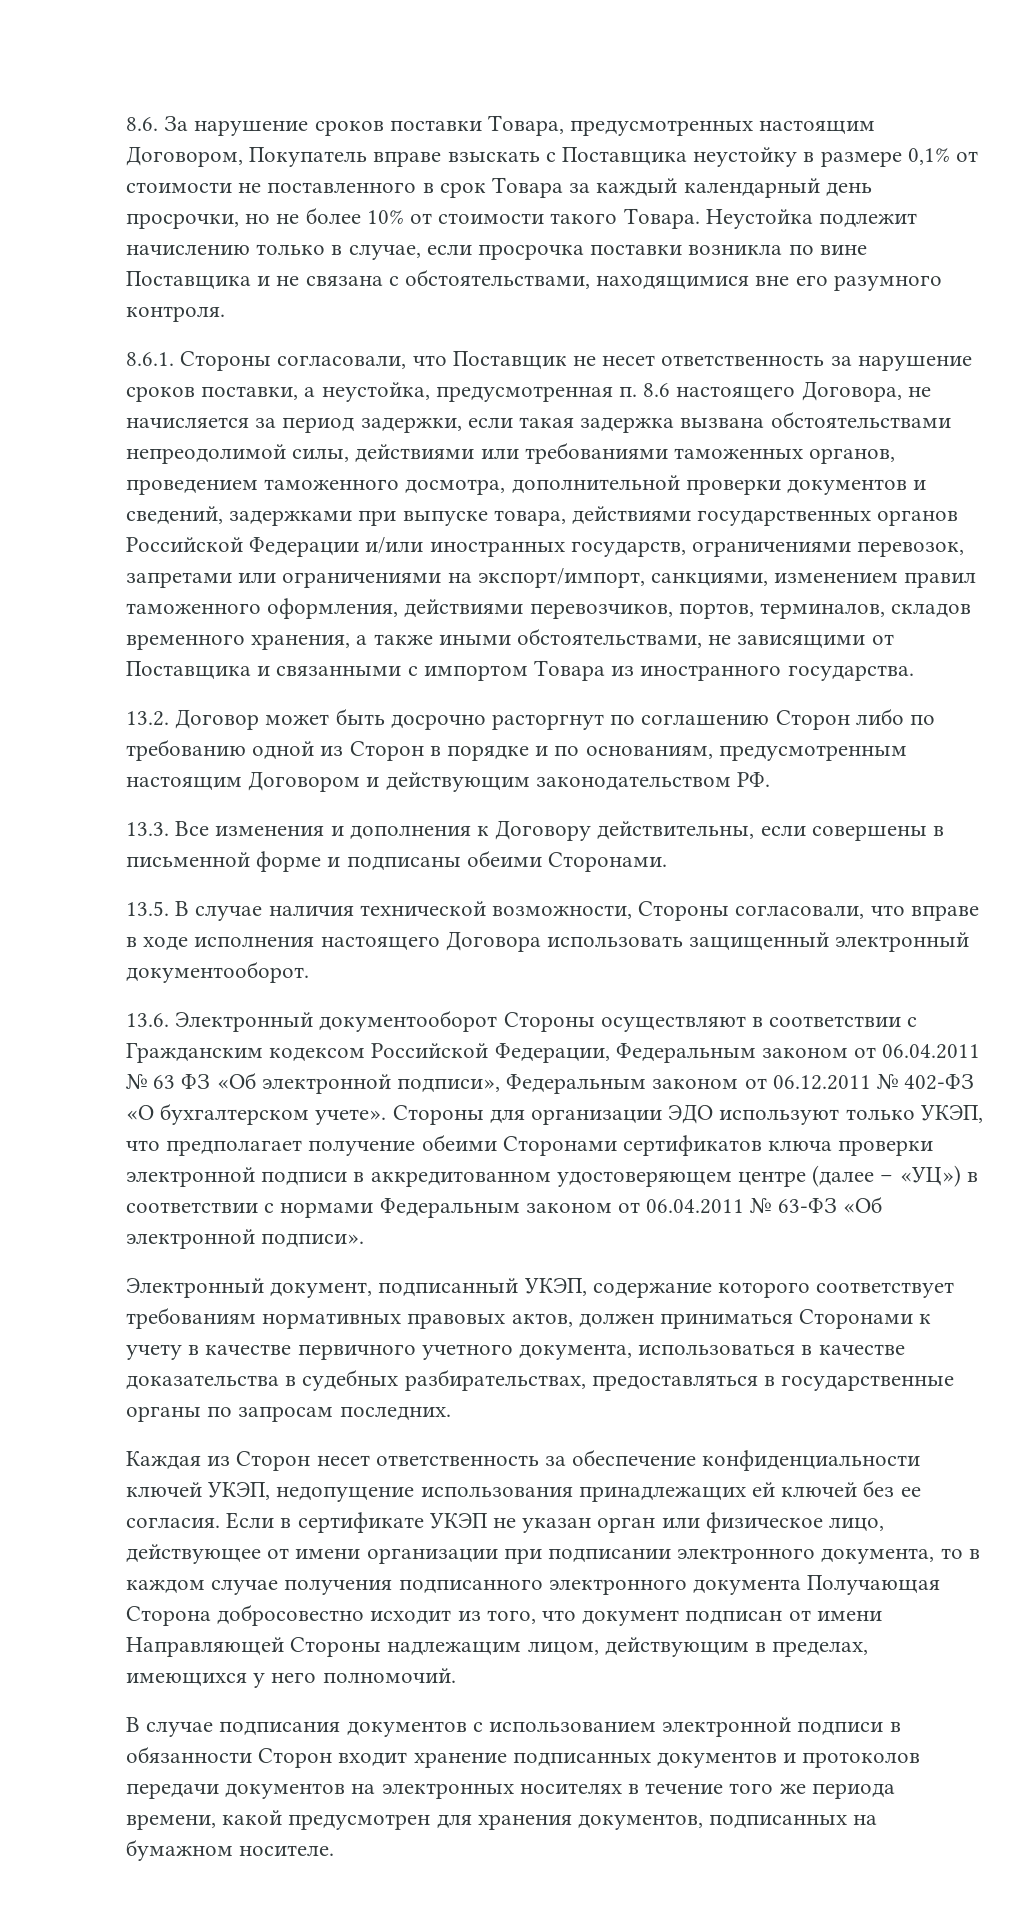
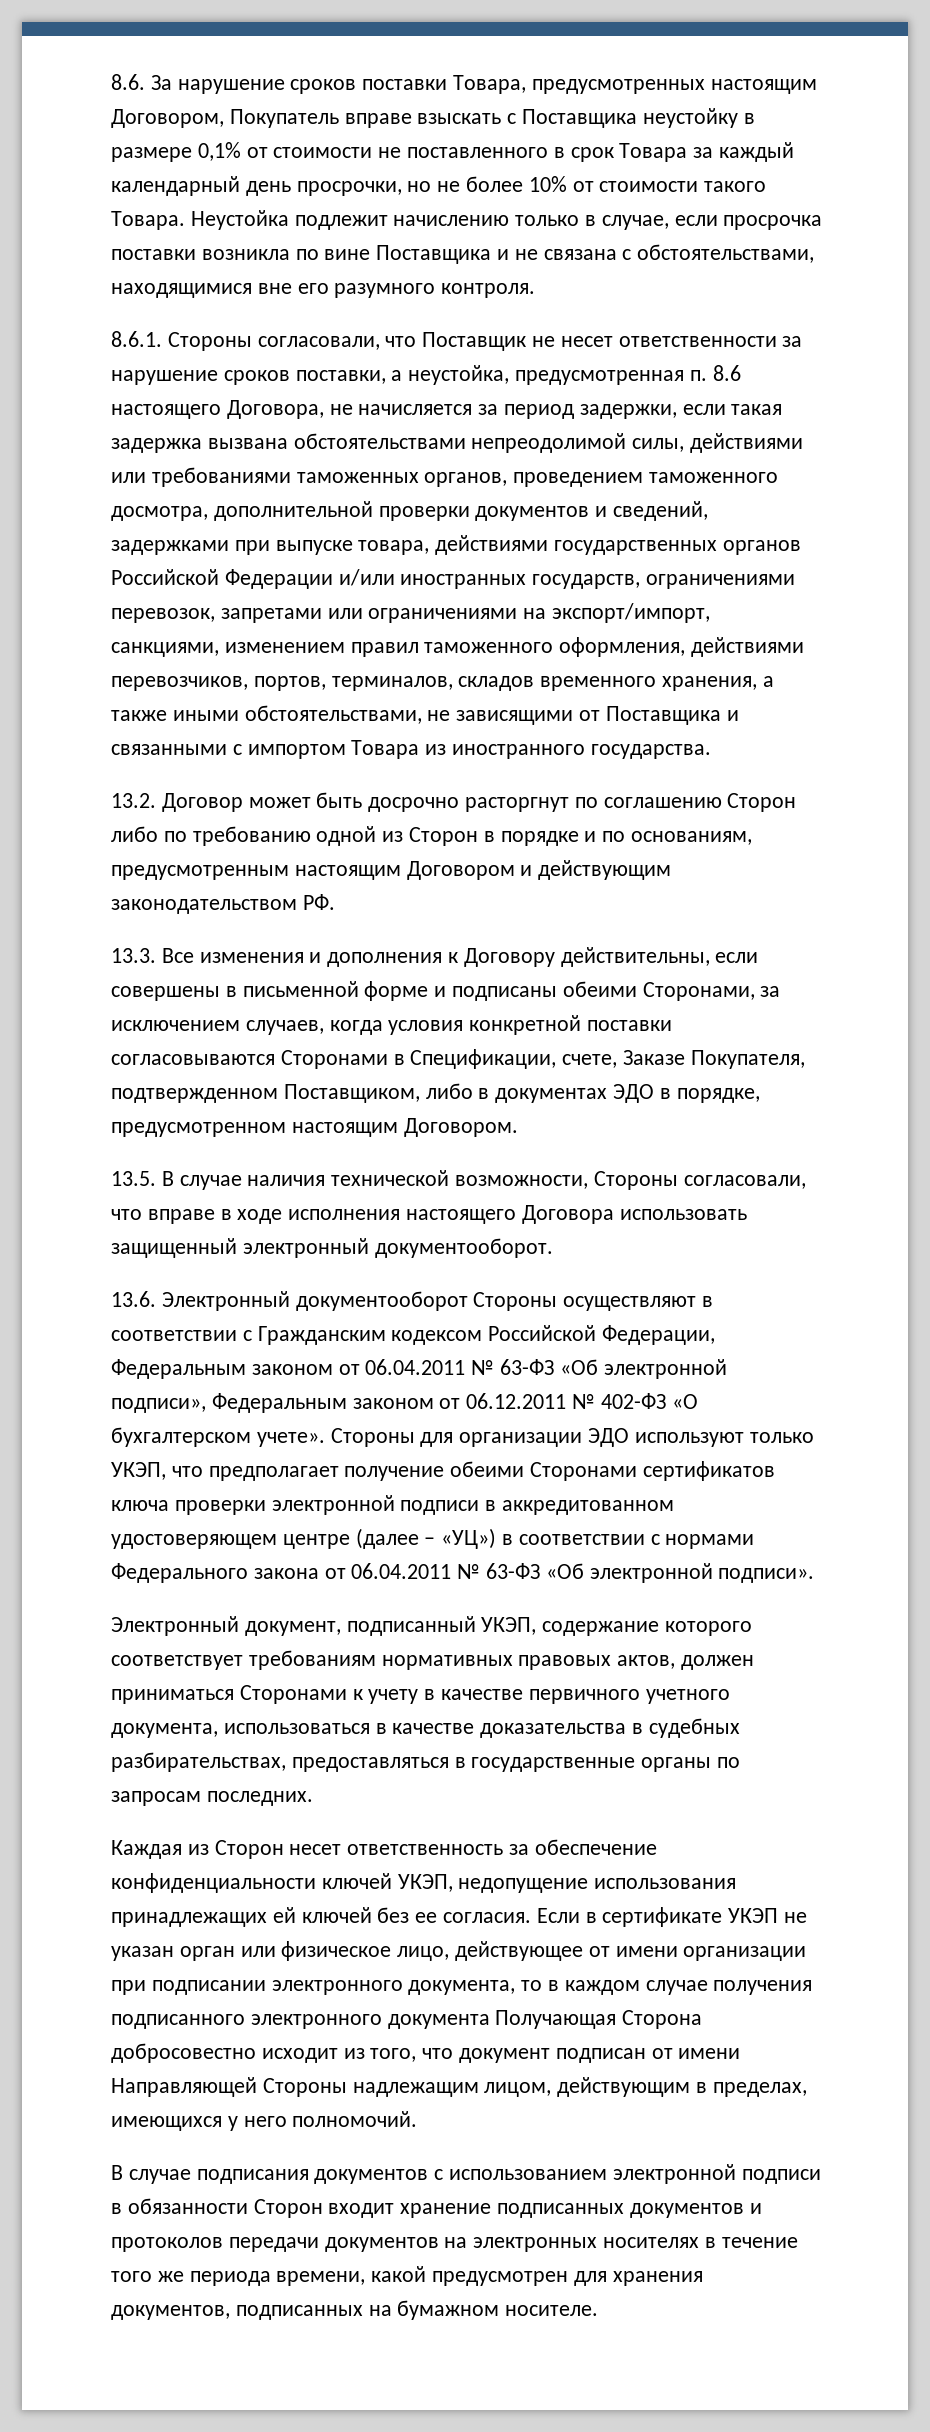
[661,355,825,366] ответственность -> [618,336,777,347] ответственности
[548,852,668,872] Сторонами. -> [642,982,781,1001] [111,1015,673,1035] [111,1049,805,1069] [111,1083,760,1103] [111,1118,518,1137] Сторонами, за исключением случаев, когда условия конкретной поставки согласовываются Сторонами в Спецификации, счете, Заказе Покупателя, подтвержденном Поставщиком, либо в документах ЭДО в порядке, предусмотренном настоящим Договором.
[153,1074,211,1089] 63 ФЗ -> [500,1359,555,1375] 63-ФЗ
[379,1198,612,1218] Федеральным законом -> [111,1563,319,1583] Федерального закона

